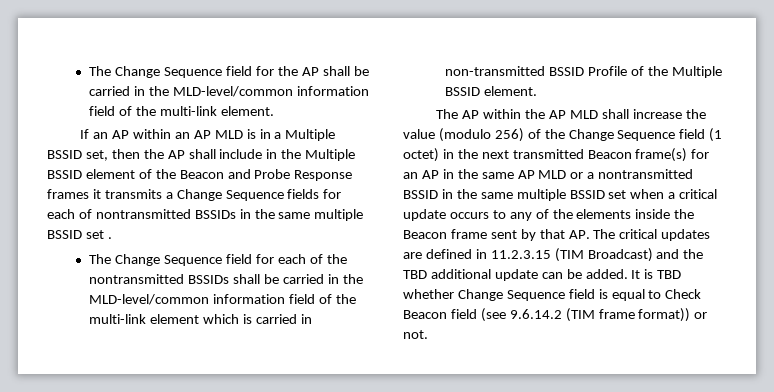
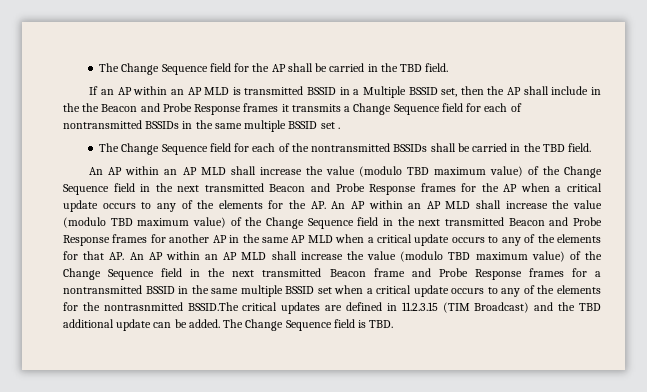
[172,86,369,97] [89,106,274,116] MLD-level/common information field of the multi-link element. -> [400,63,449,72] TBD field.
(256, 134) none -> [244,86,337,95] transmitted BSSID
[305,149,356,161] [47,169,152,179] Multiple BSSID element of -> (80, 107) none
[287,189,320,199] fields -> [441,103,463,112] field
[89,294,356,305] [89,314,312,324] [445,66,722,78] [445,86,538,96] [436,109,706,119] [403,128,723,142] [403,148,710,162] [403,172,418,179] MLD-level/common information field of the multi-link element which is carried in non-transmitted BSSID Profile of the Multiple BSSID element. // The AP within the AP MLD shall increase the value (modulo 256) of the Change Sequence field (1 octet) in the next transmitted Beacon frame(s) for an -> [542,143,591,152] [89,166,602,178] [63,183,602,195] [63,200,603,212] [63,217,603,229] [63,234,210,246] TBD field. // An AP within an AP MLD shall increase the value (modulo TBD maximum value) of the Change Sequence field in the next transmitted Beacon and Probe Response frames for the AP when a critical update occurs to any of the elements for the AP. An AP within an AP MLD shall increase the value (modulo TBD maximum value) of the Change Sequence field in the next transmitted Beacon and Probe Response frames for another
[570,172,584,179] or -> [335,234,601,246] [63,251,603,262] [63,268,587,280] when a critical update occurs to any of the elements for that AP. An AP within an AP MLD shall increase the value (modulo TBD maximum value) of the Change Sequence field in the next transmitted Beacon frame and Probe Response frames for
[635,209,695,219] [403,229,616,241] inside the Beacon frame sent by that AP. The -> [63,302,239,311] for the nontrasnmitted BSSID.The
[631,269,682,279] [403,289,702,301] [403,308,708,322] [403,330,428,339] It is TBD whether Change Sequence field is equal to Check Beacon field (see 9.6.14.2 (TIM frame format)) or not. -> [223,319,394,331] The Change Sequence field is TBD.

